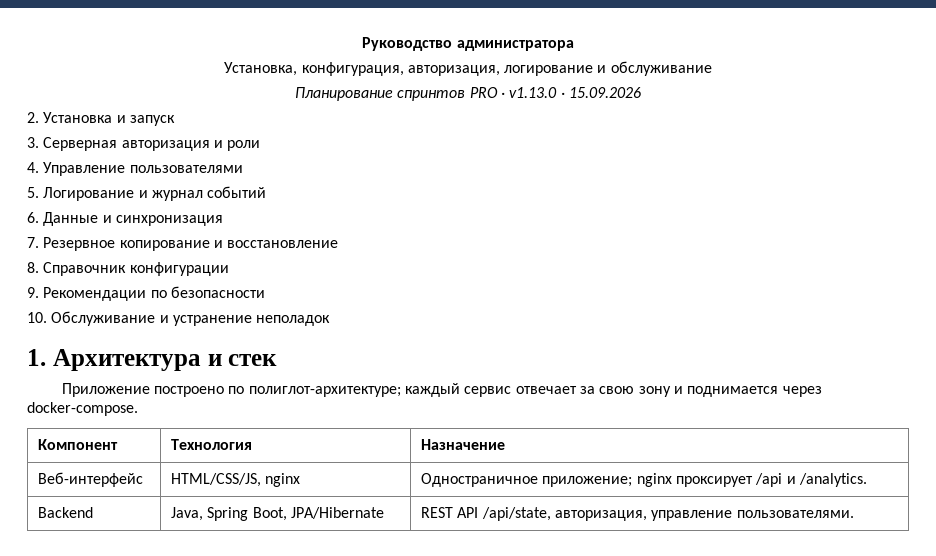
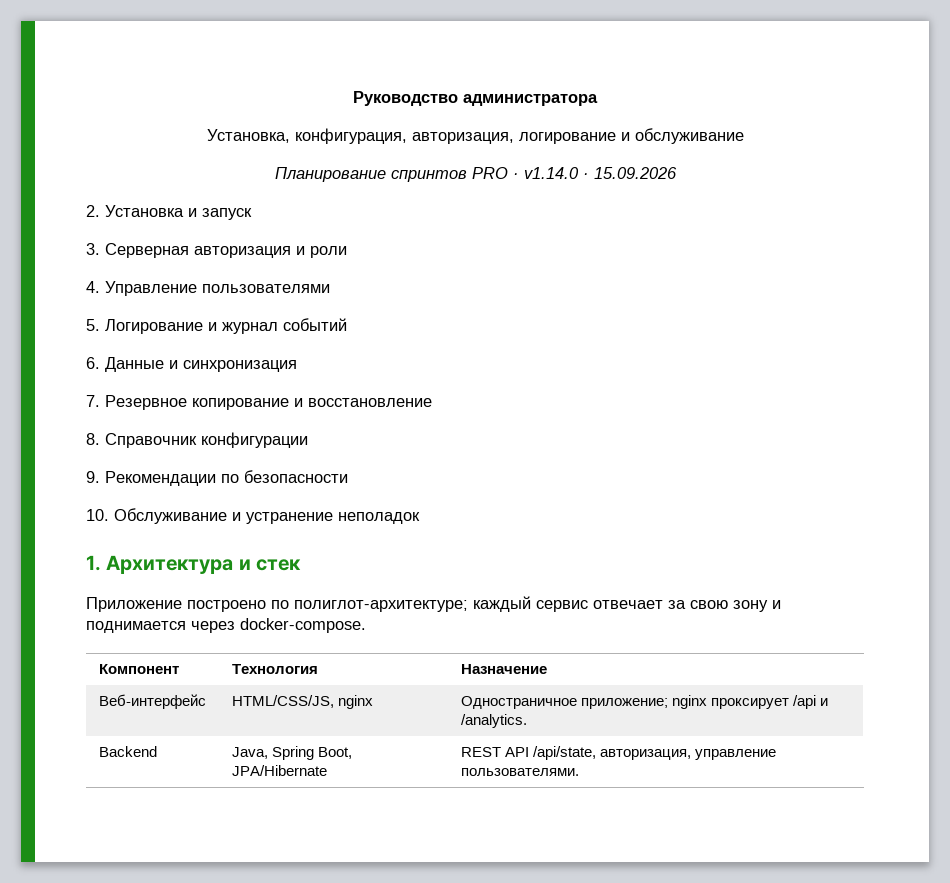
[509,87,558,98] v1.13.0 -> [523,167,579,179] v1.14.0

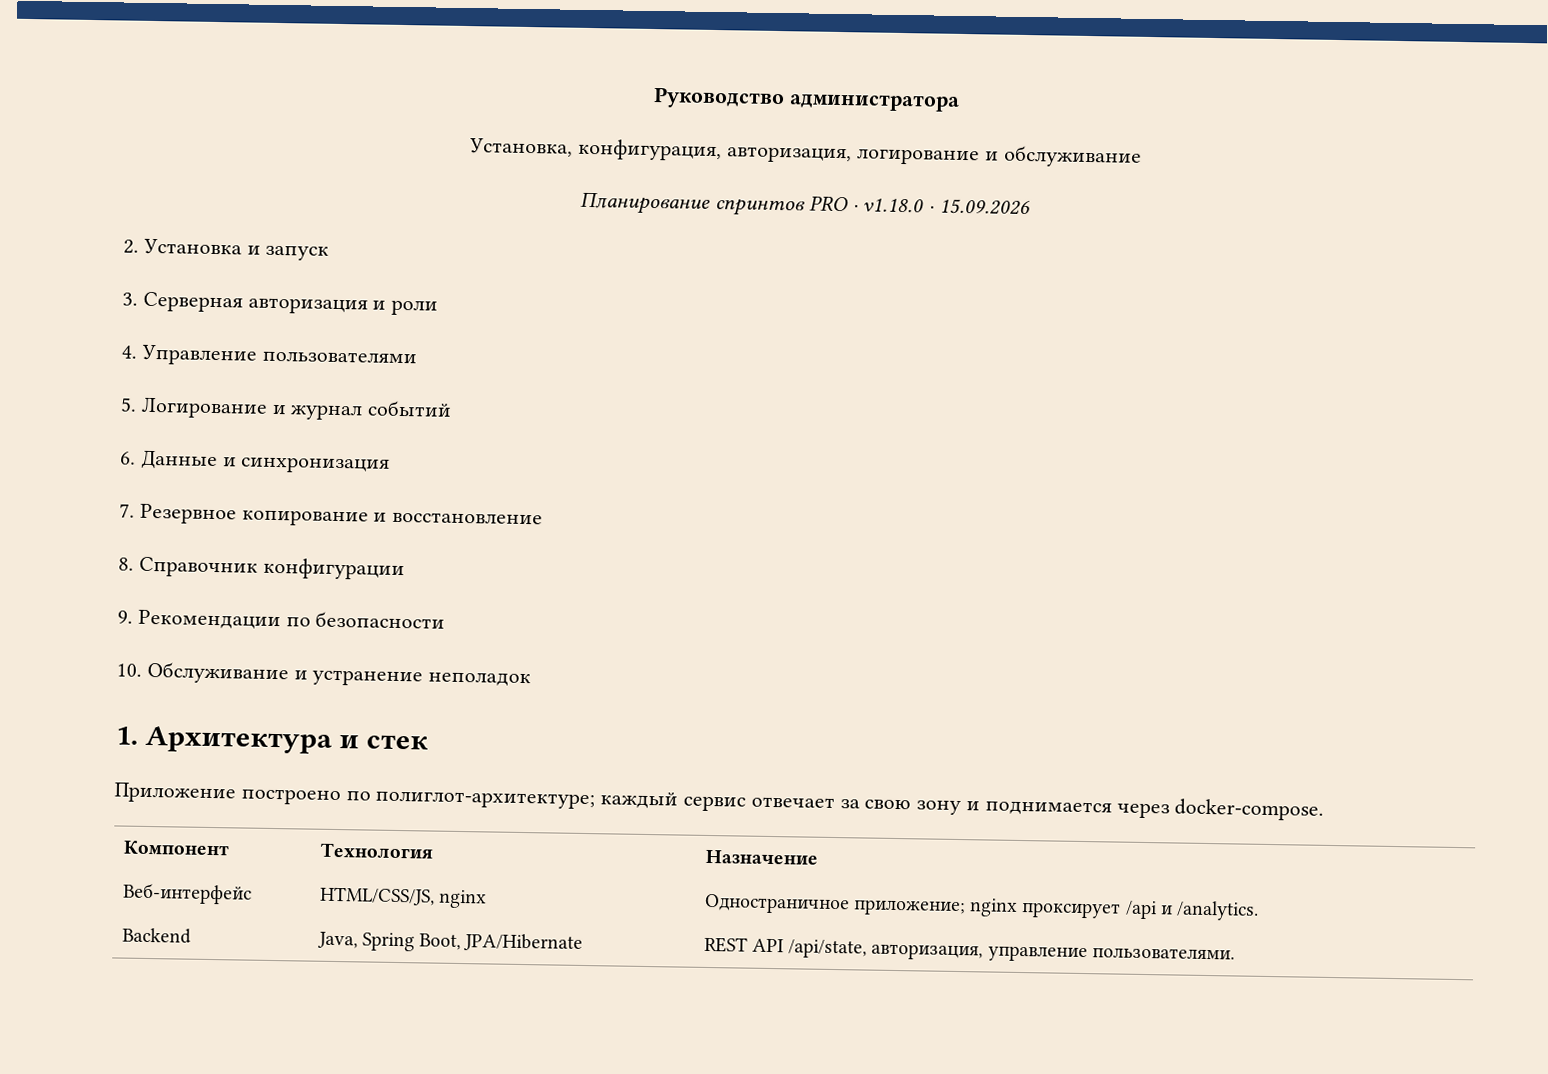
[523,167,579,179] v1.14.0 -> [862,197,925,213] v1.18.0

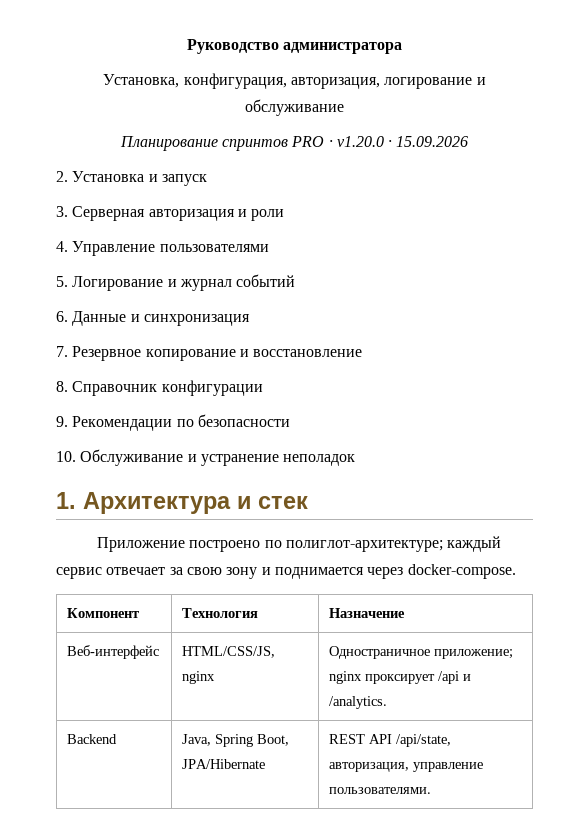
[862,197,925,213] v1.18.0 -> [336,136,384,147] v1.20.0

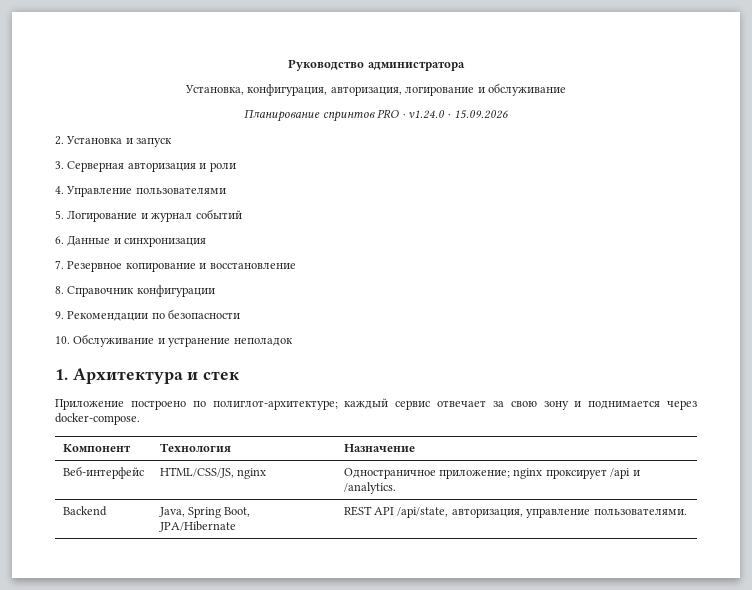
[336,136,384,147] v1.20.0 -> [407,110,445,119] v1.24.0

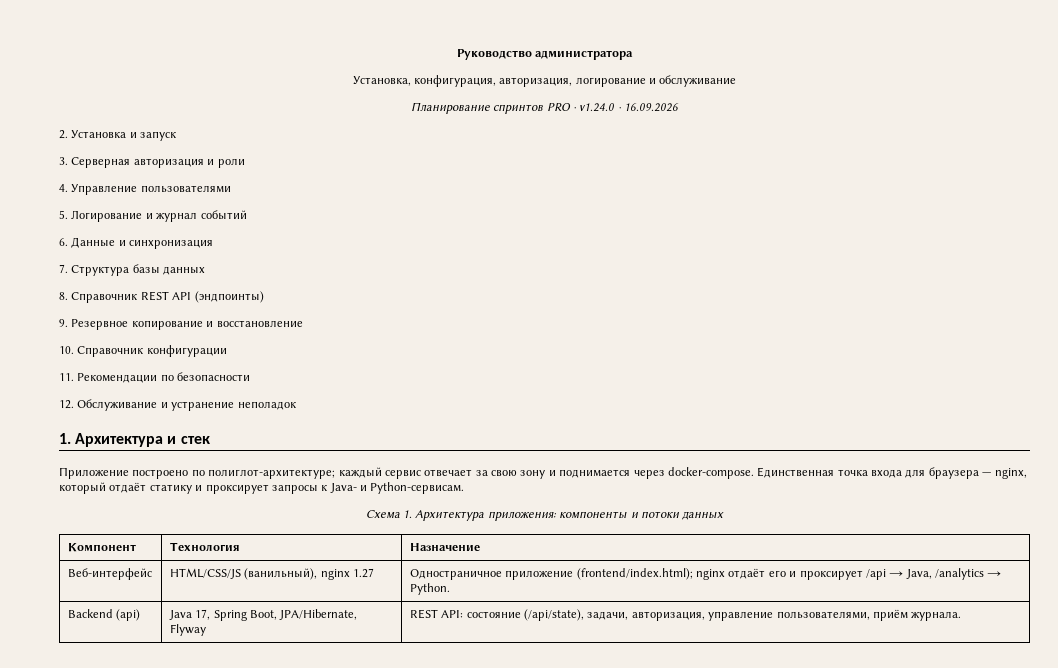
[453,110,508,119] 15.09.2026 -> [624,103,680,112] 16.09.2026
(64, 264) none -> [71,264,206,276] [59,291,264,303] [59,319,68,327] Структура базы данных // 8. Справочник REST API (эндпоинты) // 9.
[55,286,64,294] 8. -> [59,346,74,354] 10.
[55,311,64,319] 9. -> [59,373,74,381] 11.
[55,336,70,344] 10. -> [59,400,74,409] 12.
(140, 419) none -> [757,467,1027,479] [59,482,465,494] [365,510,725,521] Единственная точка входа для браузера — nginx, который отдаёт статику и проксирует запросы к Java- и Python-сервисам. // Схема 1. Архитектура приложения: компоненты и потоки данных
[159,467,267,479] HTML/CSS/JS, nginx -> [169,568,375,580] HTML/CSS/JS (ванильный), nginx 1.27
[439,468,640,479] [343,482,396,494] [62,506,107,516] [158,507,251,518] [158,521,236,532] [343,506,687,518] приложение; nginx проксирует /api и /analytics. // Backend | Java, Spring Boot, JPA/Hibernate | REST API /api/state, авторизация, управление пользователями. -> [505,568,1002,580] [409,583,450,595] [67,609,141,621] [168,609,358,621] [169,624,206,636] [409,609,962,621] приложение (frontend/index.html); nginx отдаёт его и проксирует /api → Java, /analytics → Python. // Backend (api) | Java 17, Spring Boot, JPA/Hibernate, Flyway | REST API: состояние (/api/state), задачи, авторизация, управление пользователями, приём журнала.

